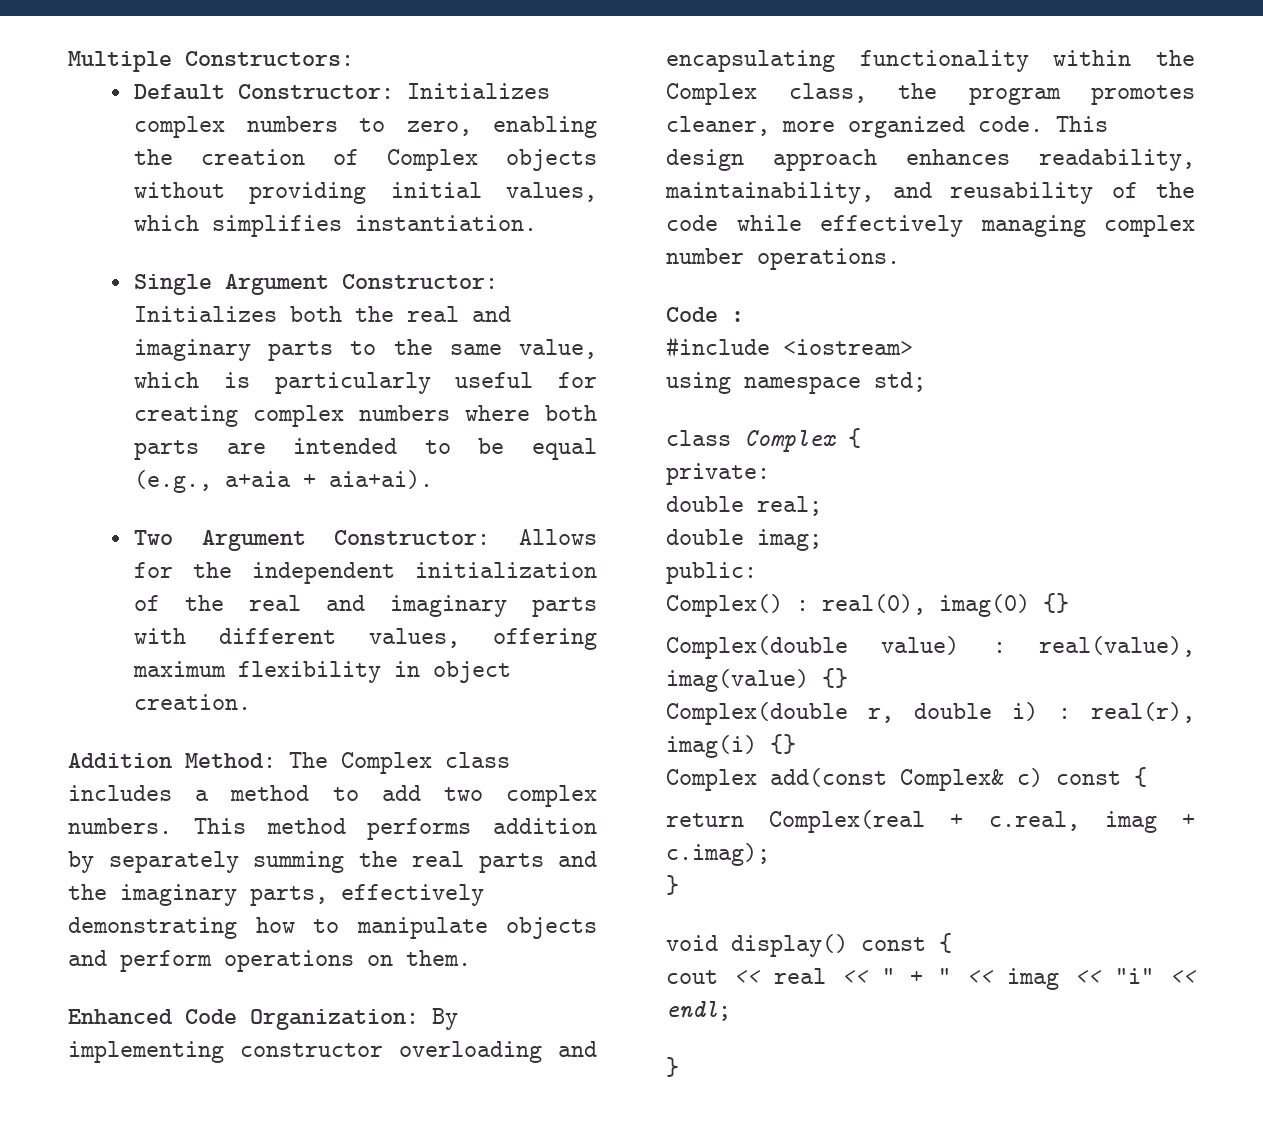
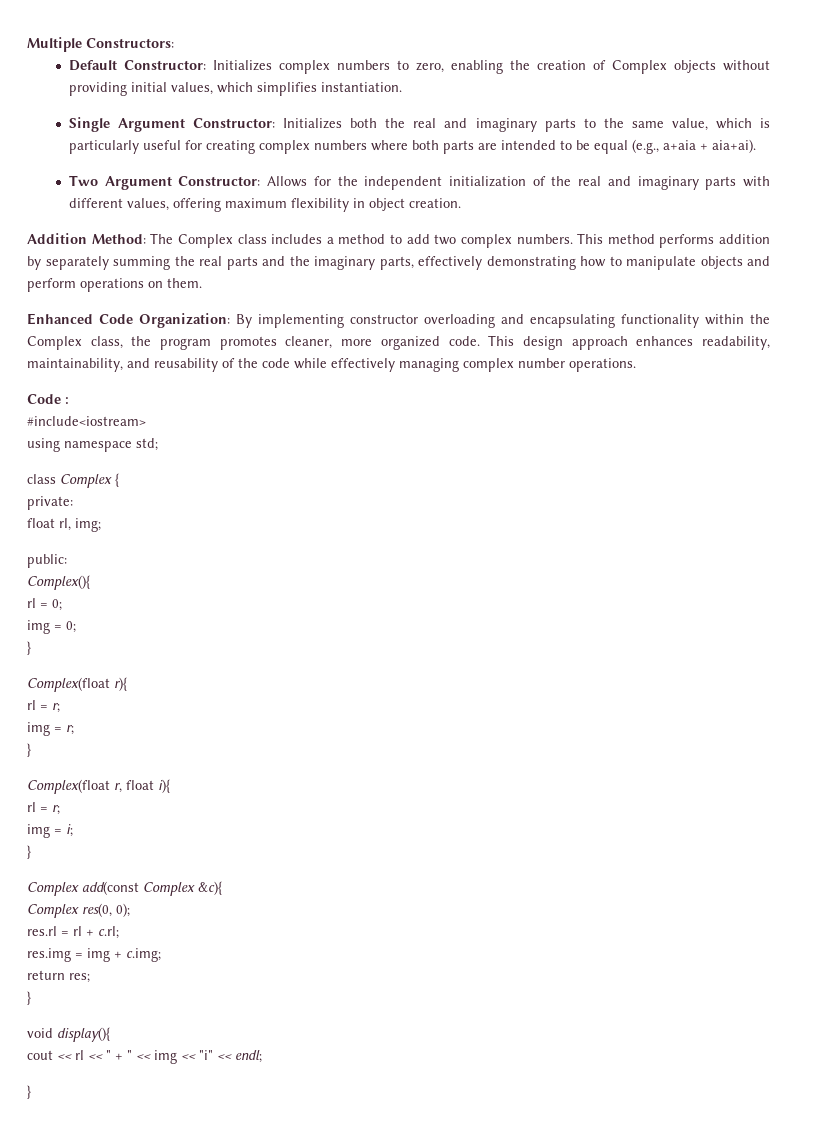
[666,336,913,358] #include <iostream> -> [27,416,146,426] #include<iostream>
[666,496,822,516] [666,529,822,551] [666,562,757,584] [666,593,1069,617] [666,636,1195,659] [666,668,848,692] [666,702,1195,725] [666,734,796,758] [666,767,1147,791] [666,810,1195,833] [666,843,770,866] double real; // double imag; // public: // Complex() : real(0), imag(0) {} // Complex(double value) : real(value), imag(value) {} // Complex(double r, double i) : real(r), imag(i) {} // Complex add(const Complex& c) const { // return Complex(real + c.real, imag + c.imag); -> [27,518,101,532] [27,554,67,568] [27,575,90,590] [27,598,62,611] [27,620,76,634] [27,641,31,655] [27,677,127,692] [27,700,60,713] [27,722,74,736] [27,743,31,757] [27,779,170,794] [27,802,60,815] [27,824,73,838] [27,845,31,859] [27,881,222,896] [27,903,130,918] [27,926,119,939] [27,948,161,962] [27,970,90,983] float rl, img; // public: // Complex(){ // rl = 0; // img = 0; // } // Complex(float r){ // rl = r; // img = r; // } // Complex(float r, float i){ // rl = r; // img = i; // } // Complex add(const Complex &c){ // Complex res(0, 0); // res.rl = rl + c.rl; // res.img = img + c.img; // return res;
[731,933,952,957] display() const { -> [57,1027,110,1042] display(){
[774,968,826,984] real -> [75,1050,84,1060] rl
[1007,968,1059,990] imag -> [154,1050,177,1064] img

